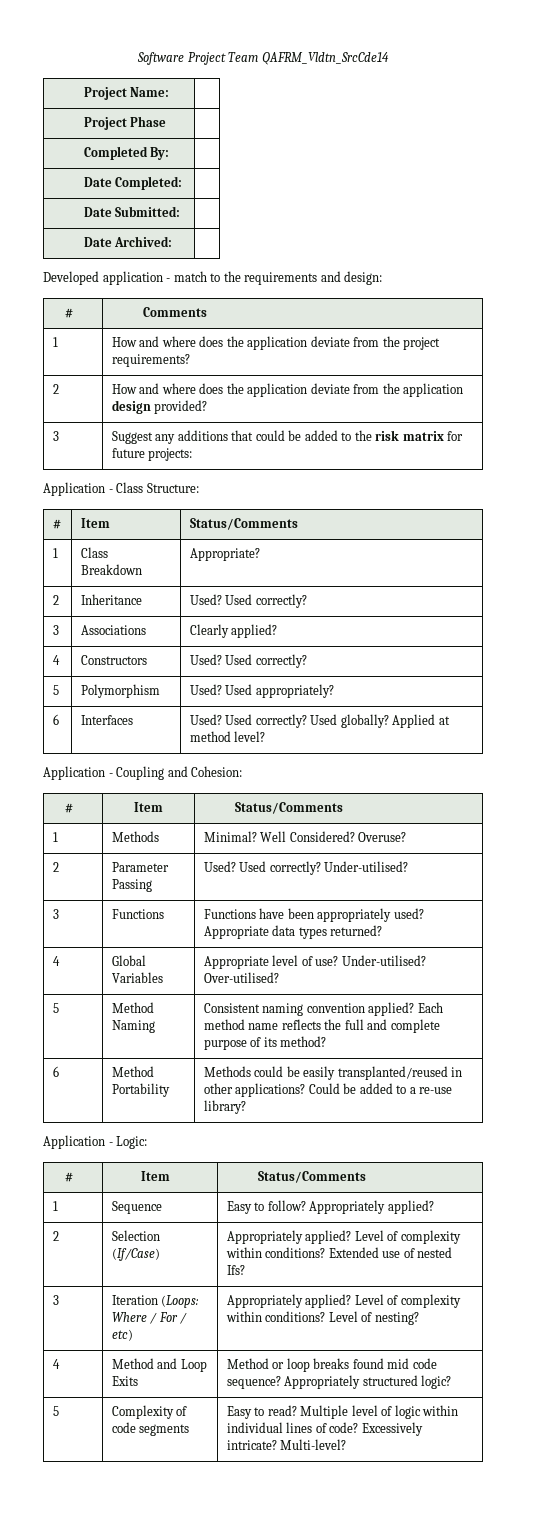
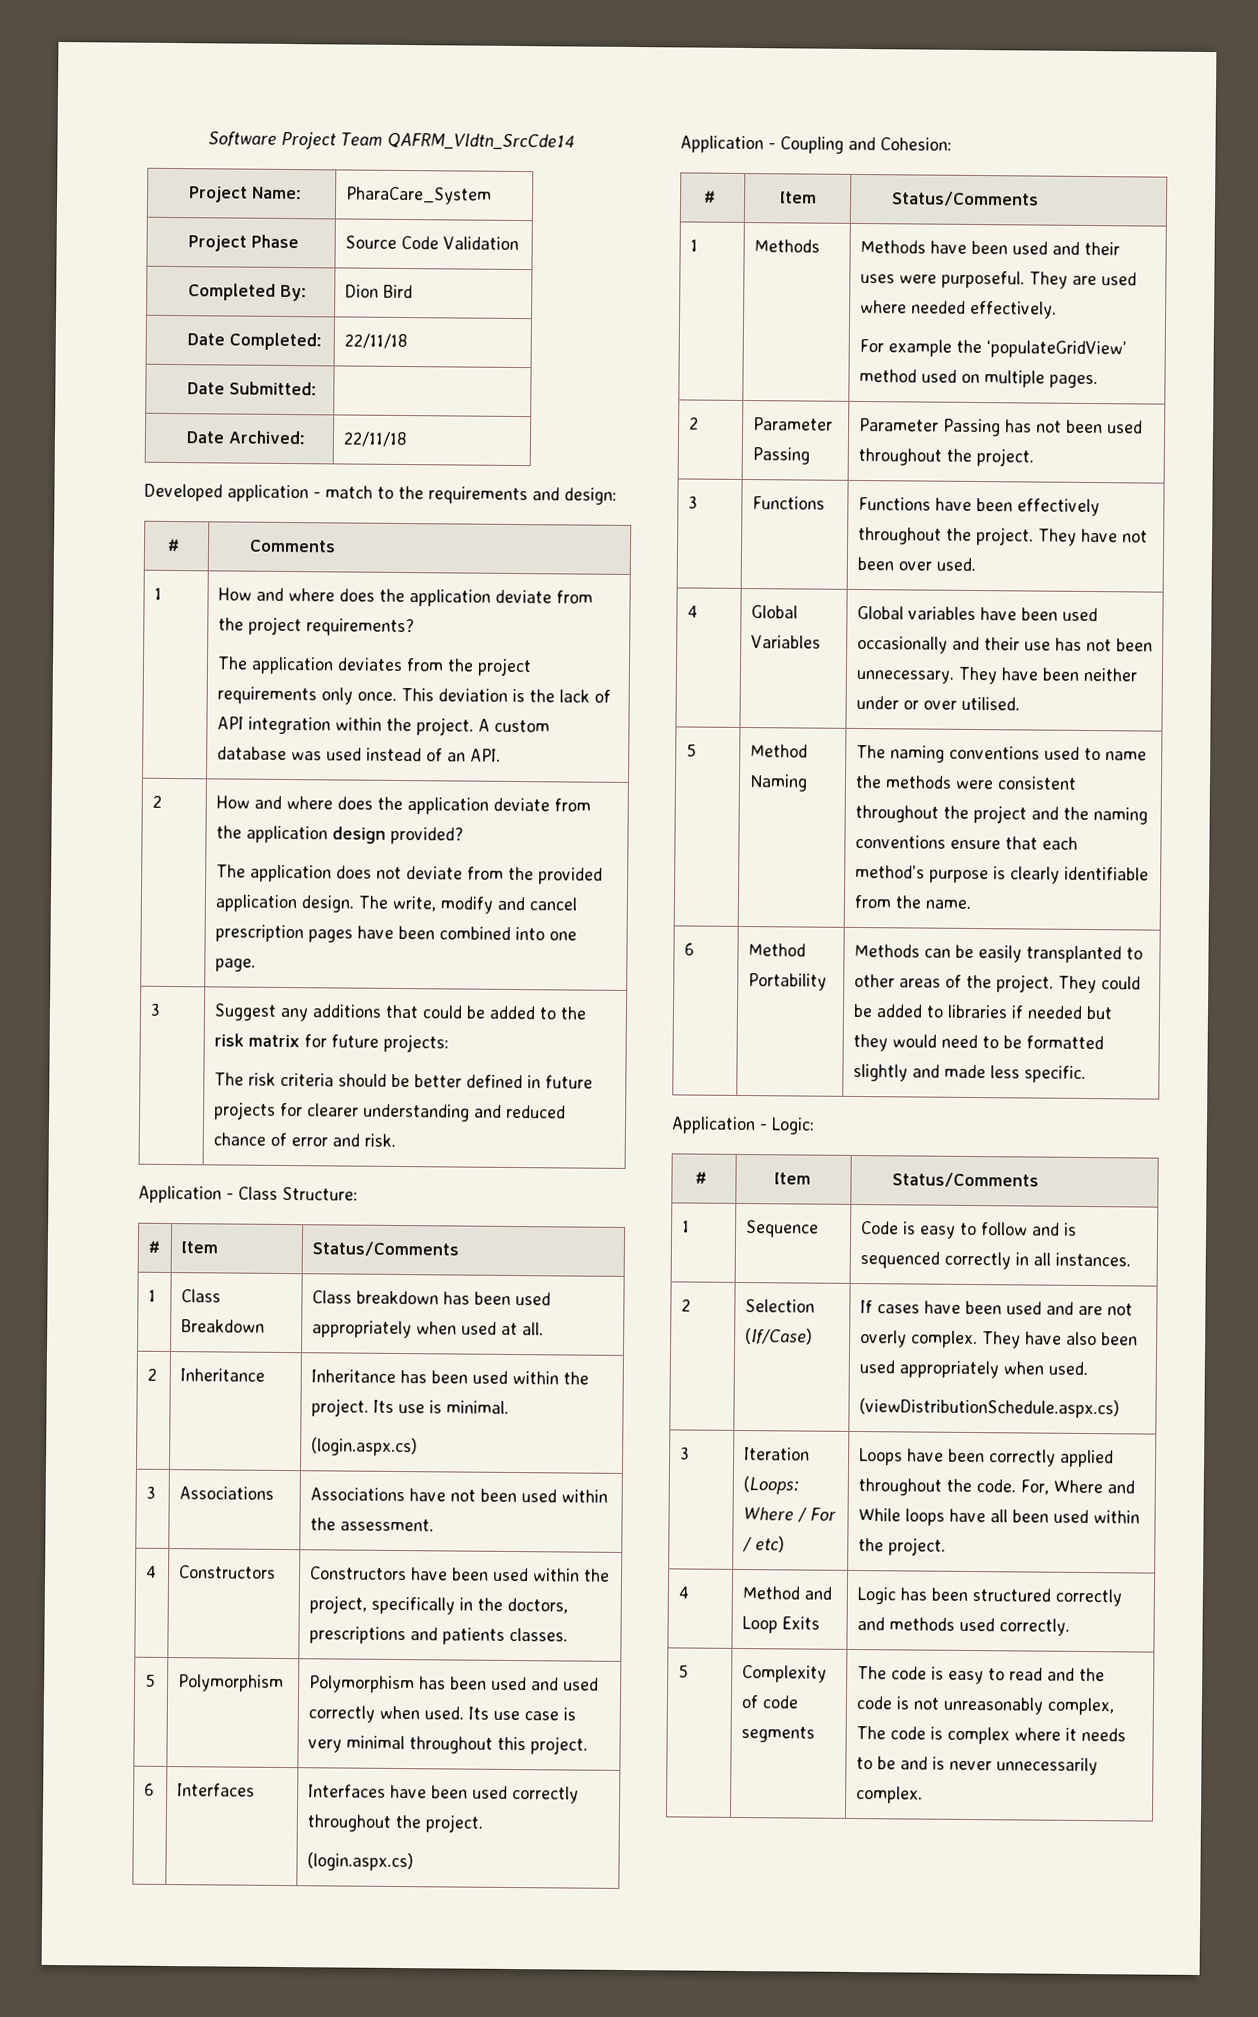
(170, 92) none -> [345,186,492,205] PharaCare_System
(167, 121) none -> [344,235,519,251] Source Code Validation
(170, 153) none -> [344,284,413,299] Dion Bird
(183, 183) none -> [343,333,408,350] 22/11/18
(173, 241) none -> [342,431,408,448] 22/11/18
(190, 360) none -> [216,656,532,677] [216,686,611,705] [216,716,550,736] [216,746,501,762] // The application deviates from the project requirements only once. This deviation is the lack of API integration within the project. A custom database was used instead of an API.
(208, 407) none -> [215,864,603,885] [214,894,577,914] [214,924,577,943] [214,958,256,972] // The application does not deviate from the provided application design. The write, modify and cancel prescription pages have been combined into one page.
(193, 454) none -> [213,1072,593,1089] [213,1101,566,1122] [212,1132,396,1147] // The risk criteria should be better defined in future projects for clearer understanding and reduced chance of error and risk.
[189,548,260,561] [52,595,59,605] [80,594,142,605] [189,594,307,608] [52,625,59,635] [80,625,146,635] [189,624,278,638] [52,655,60,665] [80,655,147,665] [189,654,307,668] [52,685,59,695] [80,684,160,698] [189,684,334,698] [52,714,59,725] [80,715,133,725] [189,714,450,728] [189,731,266,742] Appropriate? // 2 | Inheritance | Used? Used correctly? // 3 | Associations | Clearly applied? // 4 | Constructors | Used? Used correctly? // 5 | Polymorphism | Used? Used appropriately? // 6 | Interfaces | Used? Used correctly? Used globally? Applied at method level? -> [311,1290,551,1306] [311,1320,544,1339] [146,1367,157,1381] [179,1368,265,1382] [310,1369,589,1385] [310,1398,509,1417] [310,1437,418,1457] [145,1485,156,1499] [178,1486,274,1500] [309,1487,608,1503] [309,1517,434,1532] [145,1565,157,1578] [178,1565,276,1579] [309,1566,610,1582] [308,1595,568,1615] [308,1626,568,1645] [144,1673,156,1687] [177,1674,284,1693] [308,1675,599,1694] [307,1705,576,1723] [307,1735,588,1755] [143,1782,155,1796] [176,1783,255,1797] [307,1784,579,1804] [306,1814,483,1833] [306,1852,414,1872] Class breakdown has been used appropriately when used at all. // 2 | Inheritance | Inheritance has been used within the project. Its use is minimal. // (login.aspx.cs) // 3 | Associations | Associations have not been used within the assessment. // 4 | Constructors | Constructors have been used within the project, specifically in the doctors, prescriptions and patients classes. // 5 | Polymorphism | Polymorphism has been used and used correctly when used. Its use case is very minimal throughout this project. // 6 | Interfaces | Interfaces have been used correctly throughout the project. // (login.aspx.cs)
[203,831,407,842] [52,862,59,872] [111,862,169,872] [111,879,152,892] [203,861,409,875] Minimal? Well Considered? Overuse? // 2 | Parameter Passing | Used? Used correctly? Under-utilised? -> [859,239,1120,256] [859,270,1137,289] [859,299,1057,319] [858,338,1127,359] [858,368,1098,389] [688,416,699,430] [752,417,833,431] [751,447,810,465] [858,417,1143,437] [857,447,1034,467] Methods have been used and their uses were purposeful. They are used where needed effectively. // For example the ‘populateGridView’ method used on multiple pages. // 2 | Parameter Passing | Parameter Passing has not been used throughout the project.
[317,908,424,922] [203,925,383,939] [52,956,60,966] [111,955,146,966] [111,972,163,983] [203,955,426,969] [203,972,279,983] [52,1003,59,1013] [111,1002,154,1013] [111,1020,155,1033] [203,1002,443,1016] [203,1019,440,1033] [203,1036,327,1050] appropriately used? Appropriate data types returned? // 4 | Global Variables | Appropriate level of use? Under-utilised? Over-utilised? // 5 | Method Naming | Consistent naming convention applied? Each method name reflects the full and complete purpose of its method? -> [1016,498,1100,517] [857,526,1148,546] [856,556,976,572] [686,605,698,618] [750,605,798,619] [750,635,821,649] [856,605,1098,622] [856,635,1153,654] [855,666,1137,685] [855,695,1020,711] [685,743,697,757] [749,744,808,758] [748,774,808,792] [855,744,1147,763] [854,774,1077,790] [854,804,1148,825] [854,834,1078,850] [854,864,1149,884] [853,894,971,909] effectively throughout the project. They have not been over used. // 4 | Global Variables | Global variables have been used occasionally and their use has not been unnecessary. They have been neither under or over utilised. // 5 | Method Naming | The naming conventions used to name the methods were consistent throughout the project and the naming conventions ensure that each method’s purpose is clearly identifiable from the name.
[254,1066,284,1077] could -> [923,948,951,958] can
[337,1066,463,1080] [203,1083,453,1097] [203,1100,246,1114] transplanted/reused in other applications? Could be added to a re-use library? -> [1025,945,1143,964] [853,973,1141,994] [852,1003,1113,1020] [852,1033,1104,1052] [852,1063,1086,1083] transplanted to other areas of the project. They could be added to libraries if needed but they would need to be formatted slightly and made less specific.
[226,1200,434,1214] [52,1231,59,1241] [111,1230,160,1241] [111,1248,160,1261] [226,1230,461,1244] [225,1247,453,1258] [226,1265,245,1275] Easy to follow? Appropriately applied? // 2 | Selection (If/Case) | Appropriately applied? Level of complexity within conditions? Extended use of nested Ifs? -> [860,1221,1077,1239] [859,1251,1131,1270] [680,1298,691,1312] [744,1299,815,1313] [744,1328,813,1345] [859,1300,1133,1316] [859,1330,1138,1349] [858,1360,1088,1379] [858,1398,1120,1419] Code is easy to follow and is sequenced correctly in all instances. // 2 | Selection (If/Case) | If cases have been used and are not overly complex. They have also been used appropriately when used. // (viewDistributionSchedule.aspx.cs)
[226,1294,461,1308] [225,1311,419,1325] Appropriately applied? Level of complexity within conditions? Level of nesting? -> [858,1448,1114,1468] [857,1478,1135,1496] [857,1508,1140,1526] [857,1537,946,1556] Loops have been correctly applied throughout the code. For, Where and While loops have all been used within the project.
[226,1358,437,1372] [226,1375,452,1389] Method or loop breaks found mid code sequence? Appropriately structured logic? -> [856,1587,1122,1607] [856,1617,1070,1636] Logic has been structured correctly and methods used correctly.
[226,1405,459,1419] [226,1422,423,1436] [226,1439,347,1450] Easy to read? Multiple level of logic within individual lines of code? Excessively intricate? Multi-level? -> [856,1666,1105,1685] [855,1696,1114,1716] [855,1726,1126,1745] [855,1756,1098,1776] [855,1786,923,1804] The code is easy to read and the code is not unreasonably complex, The code is complex where it needs to be and is never unnecessarily complex.

